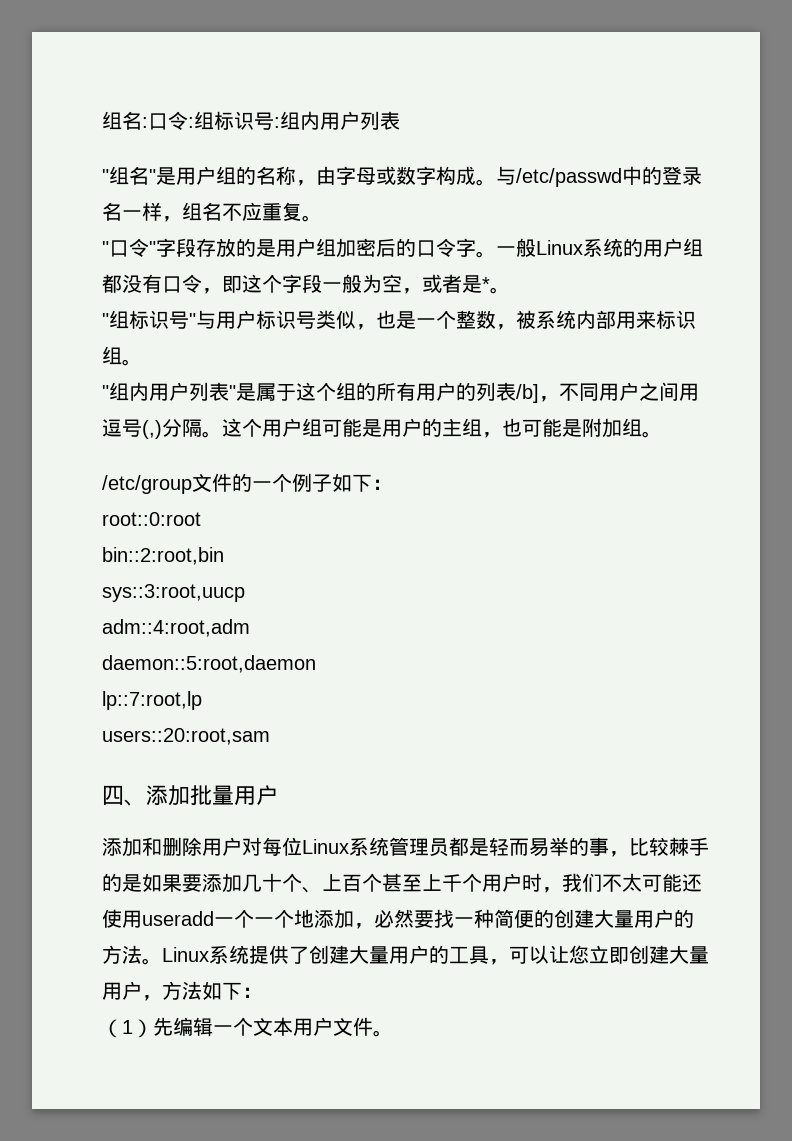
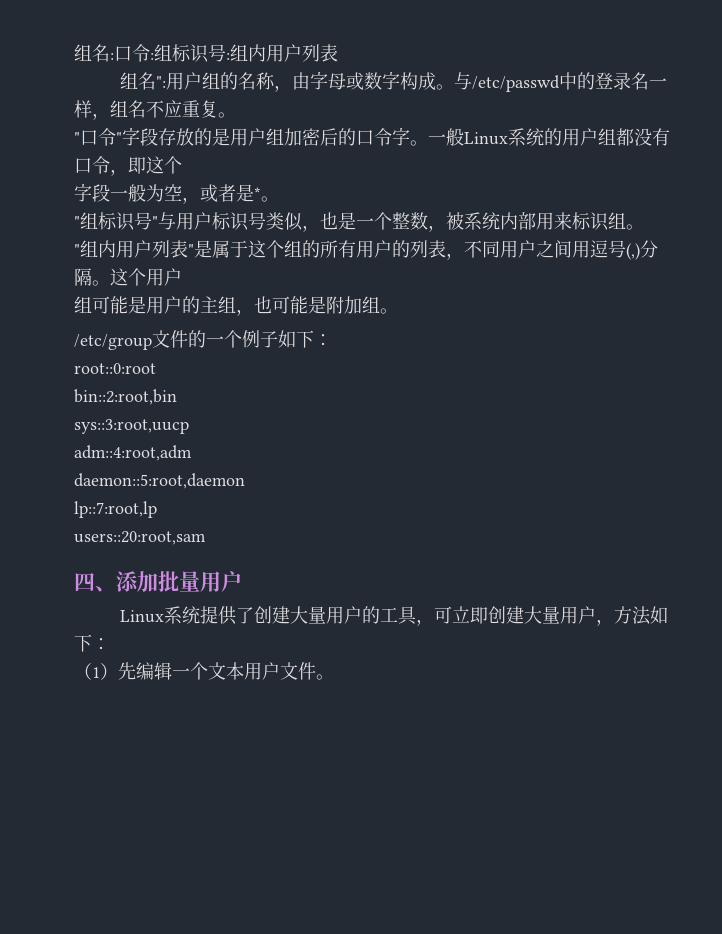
[102,166,176,185] "组名"是 -> [119,72,166,90] 组名":
(282, 283) none -> (182, 165) //
[516,384,539,403] /b] -> (446, 249) none
(302, 427) none -> (182, 277) //
[102,837,709,857] [102,873,702,893] [102,909,694,929] [102,945,162,965] 添加和删除用户对每位Linux系统管理员都是轻而易举的事，比较棘手的是如果要添加几十个、上百个甚至上千个用户时，我们不太可能还使用useradd一个一个地添加，必然要找一种简便的创建大量用户的方法。 -> (242, 581) none
[529,945,589,964] 以让您 -> (452, 615) none

